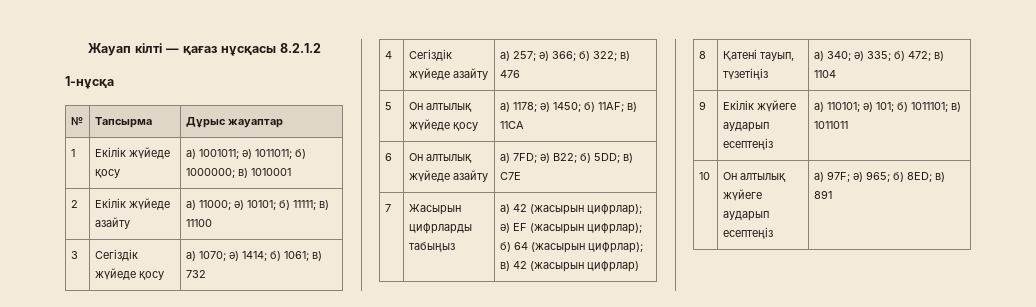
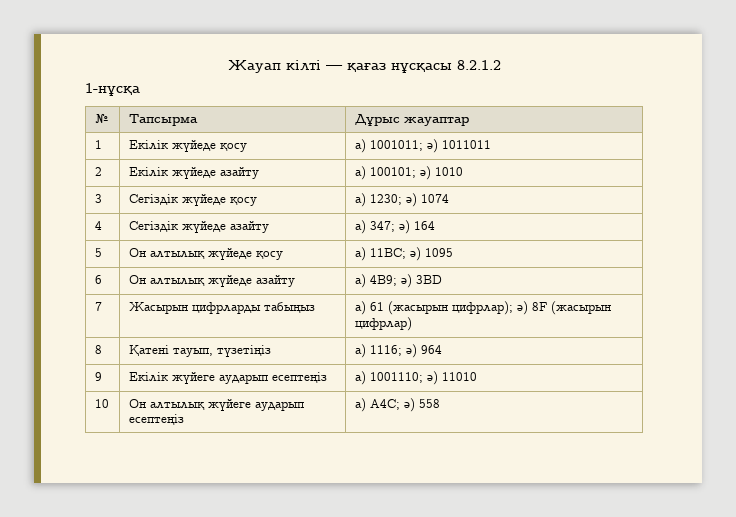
[254,149,306,159] [185,168,291,178] 1011011; б) 1000000; в) 1010001 -> [441,140,491,149] 1011011
[198,200,329,210] [185,219,212,227] 11000; ә) 10101; б) 11111; в) 11100 -> [369,166,463,180] 100101; ә) 1010
[198,251,322,261] [185,270,206,278] 1070; ә) 1414; б) 1061; в) 732 -> [369,193,449,207] 1230; ә) 1074
[512,51,630,61] [499,70,520,78] 257; ә) 366; б) 322; в) 476 -> [369,220,435,234] 347; ә) 164
[512,102,637,112] [499,121,524,129] 1178; ә) 1450; б) 11AF; в) 11CA -> [369,247,453,261] 11BC; ә) 1095
[512,153,633,163] [499,172,521,180] 7FD; ә) B22; б) 5DD; в) C7E -> [369,274,442,288] 4B9; ә) 3BD
[512,204,527,212] 42 -> [369,302,384,311] 61
[512,223,642,234] [499,242,643,253] [499,261,527,271] EF (жасырын цифрлар); б) 64 (жасырын цифрлар); в) 42 -> [531,302,547,311] 8F
[826,51,944,61] [813,70,836,78] 340; ә) 335; б) 472; в) 1104 -> [369,344,442,358] 1116; ә) 964
[826,102,961,112] [813,121,848,129] 110101; ә) 101; б) 1011101; в) 1011011 -> [369,371,477,385] 1001110; ә) 11010
[826,171,945,182] [813,190,832,199] 97F; ә) 965; б) 8ED; в) 891 -> [369,398,440,412] A4C; ә) 558

